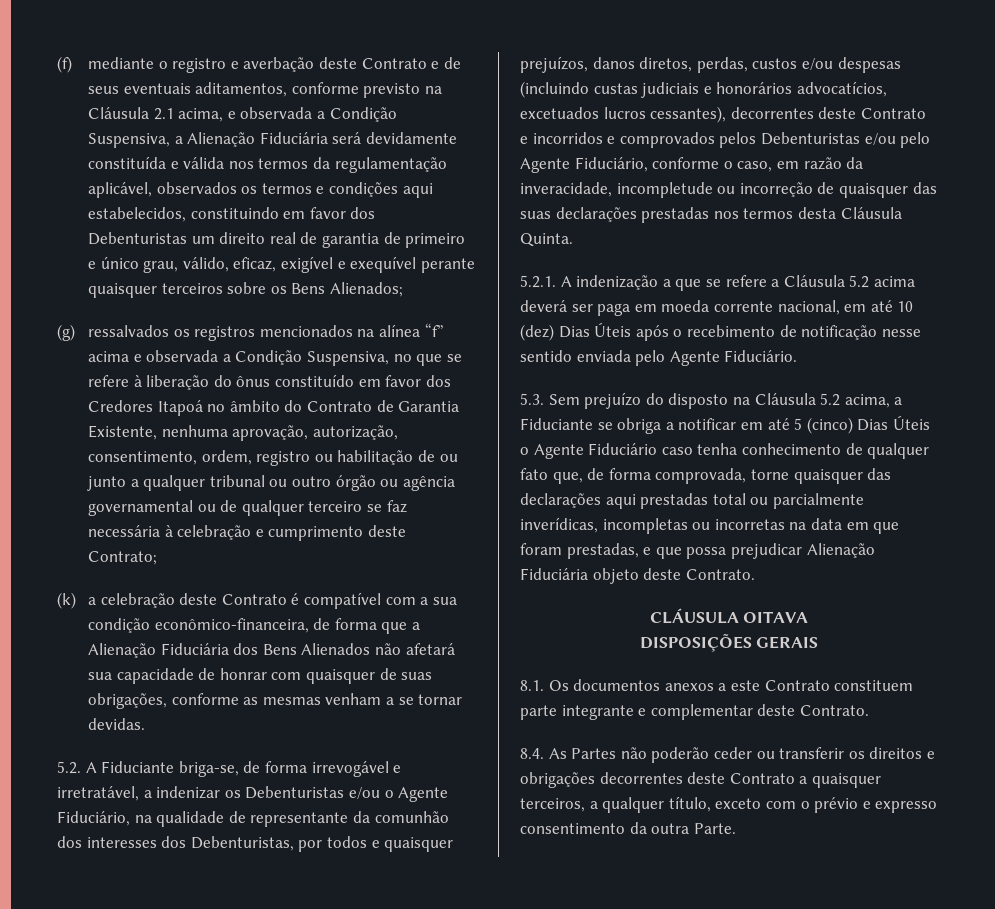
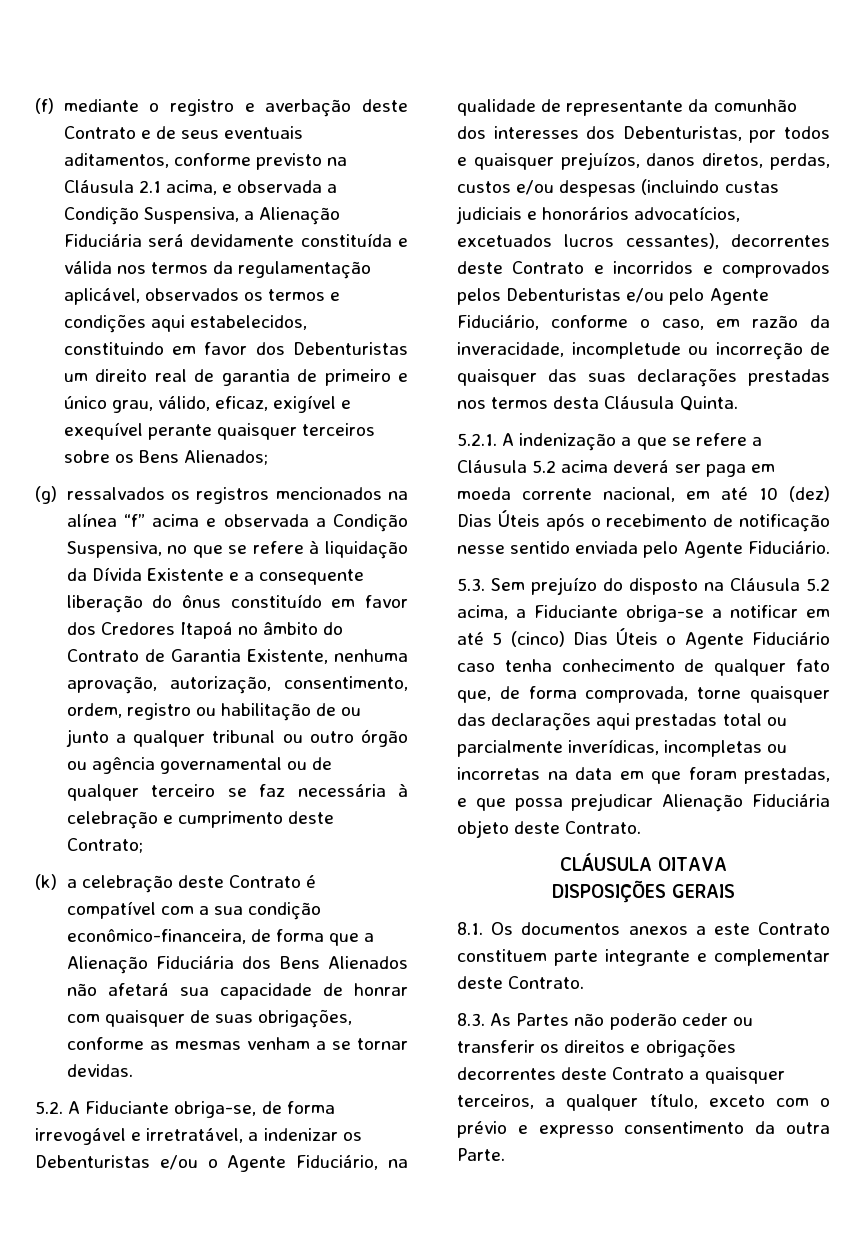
(142, 381) none -> [325,541,408,559] [66,567,365,585] liquidação da Dívida Existente e a consequente
[178,761,239,777] briga-se, -> [174,1101,257,1118] obriga-se,
[597,418,662,434] se obriga -> [626,605,704,622] obriga-se
[520,748,544,759] 8.4. -> [457,1013,485,1026] 8.3.

